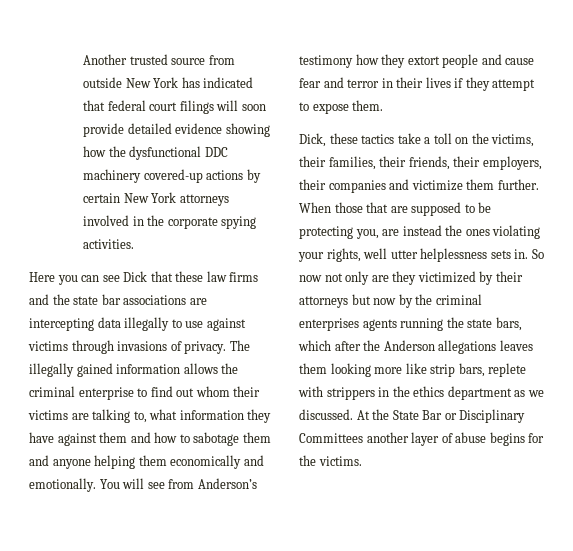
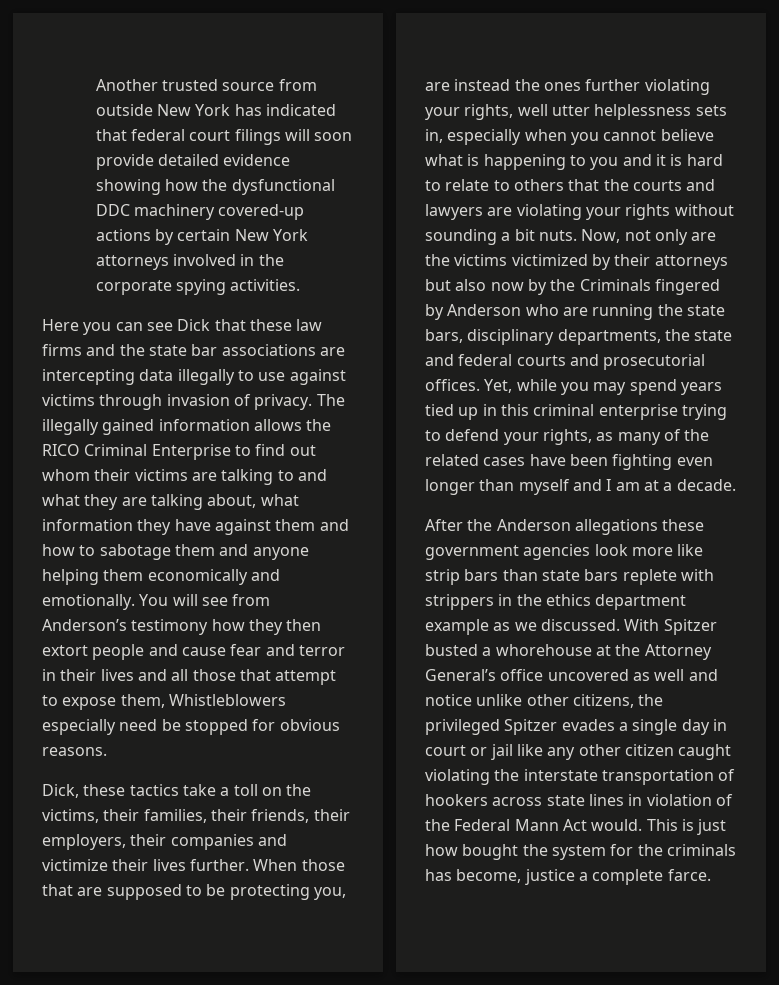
[117,341,168,351] invasions -> [166,394,230,406] invasion
[29,386,134,400] criminal enterprise -> [42,444,231,460] RICO Criminal Enterprise
[133,411,147,423] to, -> [277,469,327,481] [42,494,257,510] to and what they are talking about,
(406, 61) none -> [286,619,322,631] then
[454,77,536,91] [299,100,384,114] if they attempt to expose them. -> [137,669,337,685] [42,694,286,710] [42,719,340,735] [42,747,107,756] and all those that attempt to expose them, Whistleblowers especially need be stopped for obvious reasons.
[466,179,495,190] them -> [112,859,186,871] their lives
(490, 232) none -> [585,79,641,91] further
[514,249,544,259] [299,275,322,282] in. So now -> [425,129,714,145] [425,154,723,170] [425,179,716,191] [425,204,734,220] [425,229,621,245] in, especially when you cannot believe what is happening to you and it is hard to relate to others that the courts and lawyers are violating your rights without sounding a bit nuts. Now,
[392,271,417,285] they -> [425,254,508,266] the victims
(371, 299) none -> [455,279,487,291] also
[435,294,482,305] [299,317,522,331] [298,340,533,354] [299,363,485,377] criminal enterprises agents running the state bars, which after the Anderson allegations leaves them looking more like strip bars, -> [579,279,720,295] [425,304,725,320] [425,329,733,345] [425,354,706,370] [425,379,722,395] [425,404,727,420] [425,429,710,445] [425,454,713,470] [425,479,736,495] [425,519,705,535] [425,544,704,560] [425,569,619,585] Criminals fingered by Anderson who are running the state bars, disciplinary departments, the state and federal courts and prosecutorial offices. Yet, while you may spend years tied up in this criminal enterprise trying to defend your rights, as many of the related cases have been fighting even longer than myself and I am at a decade. // After the Anderson allegations these government agencies look more like strip bars than state bars
(512, 393) none -> [425,619,489,635] example
[356,409,526,423] [299,432,545,446] [299,455,362,466] At the State Bar or Disciplinary Committees another layer of abuse begins for the victims. -> [624,619,717,635] [425,644,712,660] [425,669,718,681] [425,694,664,708] [425,719,727,735] [425,744,732,760] [425,769,736,785] [425,794,733,806] [425,819,727,835] [425,844,736,860] [425,869,711,885] With Spitzer busted a whorehouse at the Attorney General’s office uncovered as well and notice unlike other citizens, the privileged Spitzer evades a single day in court or jail like any other citizen caught violating the interstate transportation of hookers across state lines in violation of the Federal Mann Act would. This is just how bought the system for the criminals has become, justice a complete farce.

